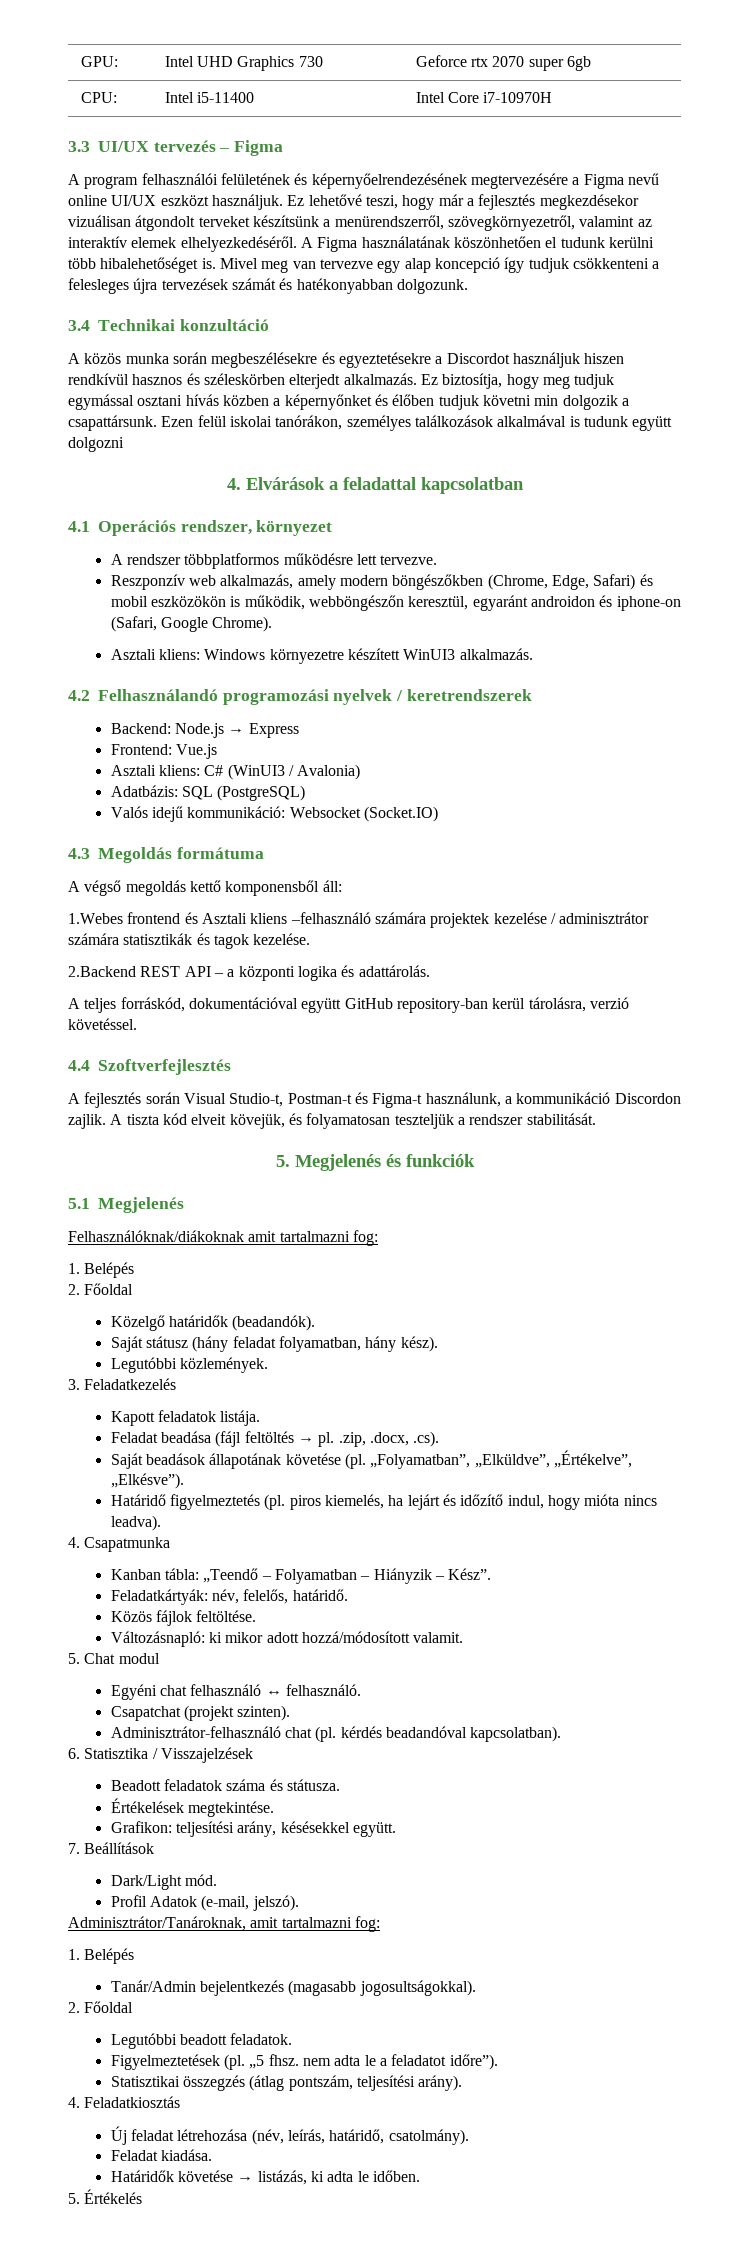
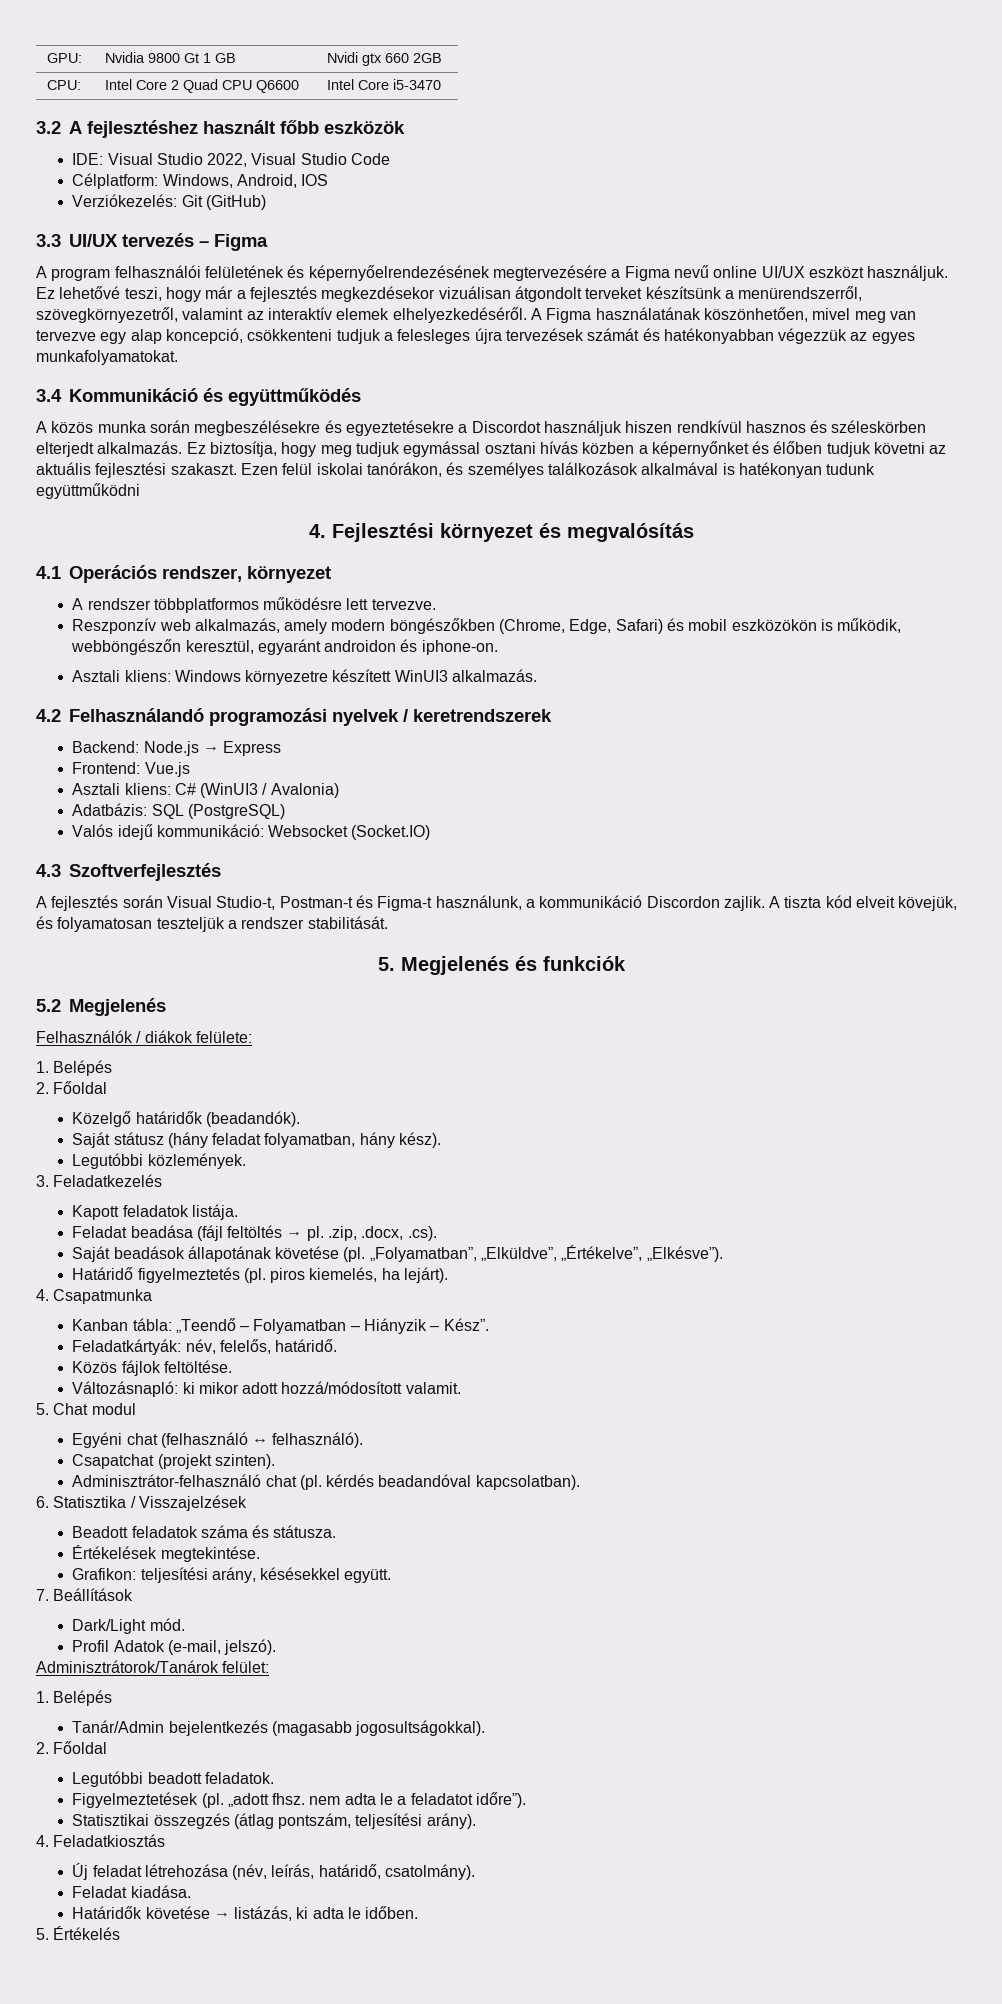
[164,56,323,71] [415,55,591,71] [80,92,117,103] [164,92,255,103] [415,92,553,103] Intel UHD Graphics 730 | Geforce rtx 2070 super 6gb // CPU: | Intel i5-11400 | Intel Core i7-10970H -> [105,52,237,63] [327,52,443,66] [47,80,82,90] [105,79,300,93] [327,79,442,90] [36,120,405,138] [72,153,391,167] [72,173,329,189] [72,194,266,210] Nvidia 9800 Gt 1 GB | Nvidi gtx 660 2GB // CPU: | Intel Core 2 Quad CPU Q6600 | Intel Core i5-3470 // 3.2 A fejlesztéshez használt főbb eszközök // IDE: Visual Studio 2022, Visual Studio Code // Célplatform: Windows, Android, IOS // Verziókezelés: Git (GitHub)
[453,236,654,248] [68,257,258,273] köszönhetően el tudunk kerülni több hibalehetőséget is. Mivel -> [703,307,851,322] köszönhetően, mivel
[434,257,649,273] koncepció így tudjuk csökkenteni -> [165,328,381,344] koncepció, csökkenteni tudjuk
[396,279,468,294] [68,319,269,331] dolgozunk. // 3.4 Technikai konzultáció -> [778,328,915,344] [36,350,178,365] [36,388,361,406] végezzük az egyes munkafolyamatokat. // 3.4 Kommunikáció és együttműködés
[534,395,629,410] [68,415,157,431] min dolgozik a csapattársunk. -> [929,445,947,454] [36,462,237,478] az aktuális fejlesztési szakaszt.
(343, 422) none -> [446,462,464,475] és
[583,416,673,431] [68,437,124,452] [226,477,524,494] tudunk együtt dolgozni // 4. Elvárások a feladattal kapcsolatban -> [738,462,876,478] [36,483,140,499] [308,523,694,542] hatékonyan tudunk együttműködni // 4. Fejlesztési környezet és megvalósítás
[616,596,681,611] [110,616,273,632] iphone-on (Safari, Google Chrome). -> [421,640,498,655] iphone-on.
[98,847,264,863] [68,880,342,896] [68,912,650,928] [68,933,311,949] [68,965,430,981] [68,997,629,1013] [68,1018,137,1030] [68,1060,90,1071] Megoldás formátuma // A végső megoldás kettő komponensből áll: // 1.Webes frontend és Asztali kliens –felhasználó számára projektek kezelése / adminisztrátor számára statisztikák és tagok kezelése. // 2.Backend REST API – a központi logika és adattárolás. // A teljes forráskód, dokumentációval együtt GitHub repository-ban kerül tárolásra, verzió követéssel. // 4.4 -> (61, 870) none
[68,1198,90,1209] 5.1 -> [36,999,61,1012] 5.2
[68,1230,378,1246] Felhasználóknak/diákoknak amit tartalmazni fog: -> [36,1030,252,1043] Felhasználók / diákok felülete:
[407,1494,657,1510] [110,1515,161,1531] lejárt és időzítő indul, hogy mióta nincs leadva). -> [404,1267,449,1283] lejárt).
[190,1684,362,1696] felhasználó ↔ felhasználó. -> [160,1432,364,1448] (felhasználó ↔ felhasználó).
[68,1916,380,1932] Adminisztrátor/Tanároknak, amit tartalmazni fog: -> [36,1660,270,1673] Adminisztrátorok/Tanárok felület:
[249,2055,265,2069] „5 -> [227,1793,269,1807] „adott

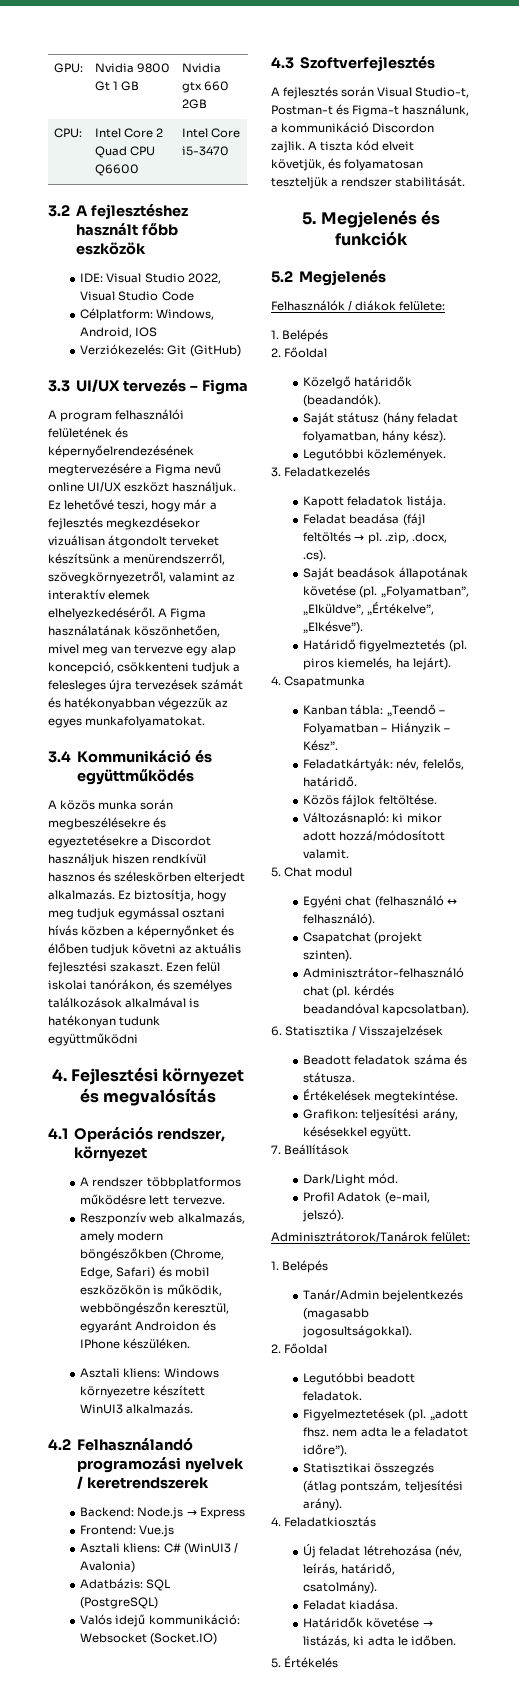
[327,52,359,63] Nvidi -> [181,63,221,73] Nvidia
[324,639,498,655] androidon és iphone-on. -> [135,1320,216,1331] [80,1338,191,1349] Androidon és IPhone készüléken.
[898,896,958,911] kövejük, -> [271,159,325,171] követjük,

